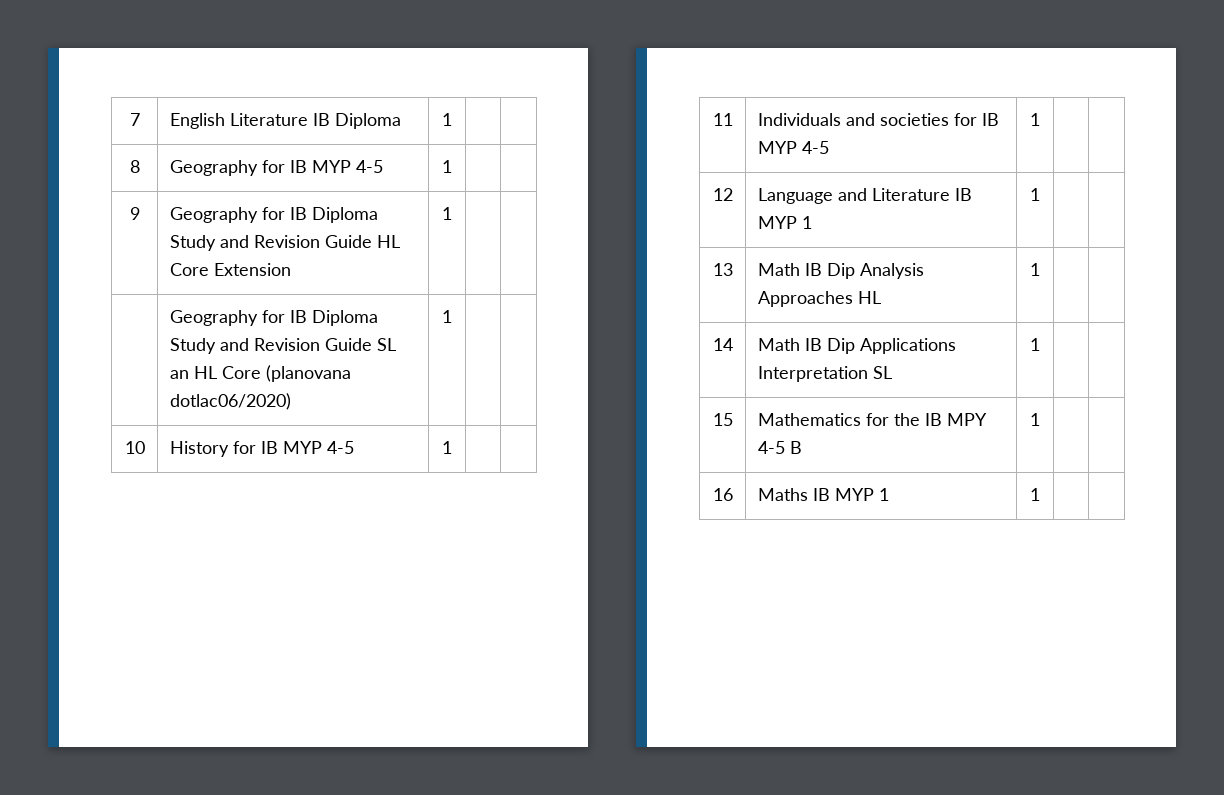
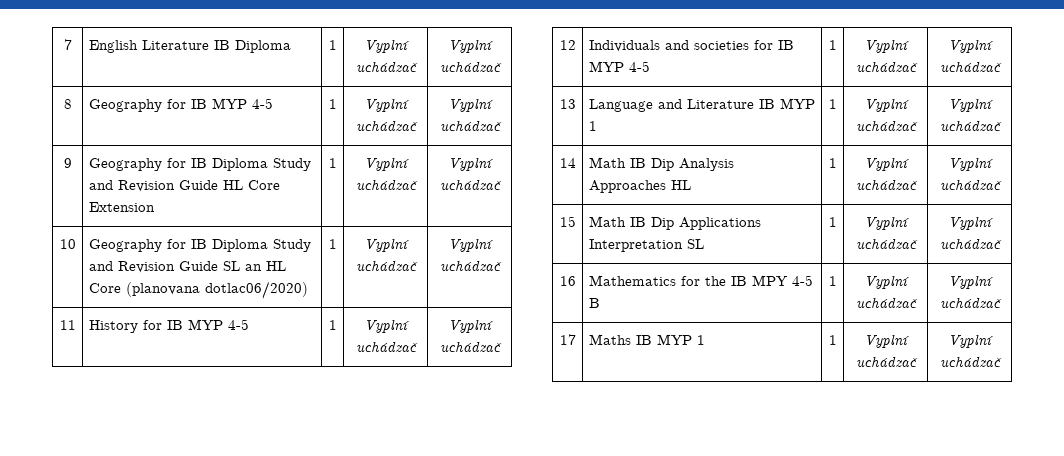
(452, 119) | -> [364,39,409,53] [355,61,418,72] [448,39,493,53] [439,61,502,72] Vyplní uchádzač | Vyplní uchádzač
(452, 166) | -> [364,98,409,112] [355,120,418,131] [448,98,493,112] [439,120,502,131] Vyplní uchádzač | Vyplní uchádzač
(452, 213) | // -> [364,157,409,171] [355,179,418,190] [448,157,493,171] [439,179,502,190] [59,239,76,249] Vyplní uchádzač | Vyplní uchádzač // 10
[124,441,145,454] | // 10 -> [364,238,409,252] [355,260,418,271] [448,238,493,252] [439,260,502,271] [59,320,76,330] Vyplní uchádzač | Vyplní uchádzač // 11
[712,113,733,126] | // 11 -> [364,319,409,333] [355,341,418,352] [448,319,493,333] [439,341,502,352] [559,40,576,50] Vyplní uchádzač | Vyplní uchádzač // 12
[712,188,733,201] | // 12 -> [864,39,909,53] [855,61,918,72] [948,39,993,53] [939,61,1002,72] [559,99,576,109] Vyplní uchádzač | Vyplní uchádzač // 13
[712,263,733,276] | // 13 -> [864,98,909,112] [855,120,918,131] [948,98,993,112] [939,120,1002,131] [559,158,576,168] Vyplní uchádzač | Vyplní uchádzač // 14
[712,338,733,351] | // 14 -> [864,157,909,171] [855,179,918,190] [948,157,993,171] [939,179,1002,190] [559,216,576,227] Vyplní uchádzač | Vyplní uchádzač // 15
[712,413,733,426] | // 15 -> [864,216,909,230] [855,238,918,249] [948,216,993,230] [939,238,1002,249] [559,276,576,286] Vyplní uchádzač | Vyplní uchádzač // 16
[712,488,733,501] | // 16 -> [864,275,909,289] [855,297,918,308] [948,275,993,289] [939,297,1002,308] [559,334,576,345] Vyplní uchádzač | Vyplní uchádzač // 17
(1040, 494) | -> [864,334,909,348] [855,356,918,367] [948,334,993,348] [939,356,1002,367] Vyplní uchádzač | Vyplní uchádzač

